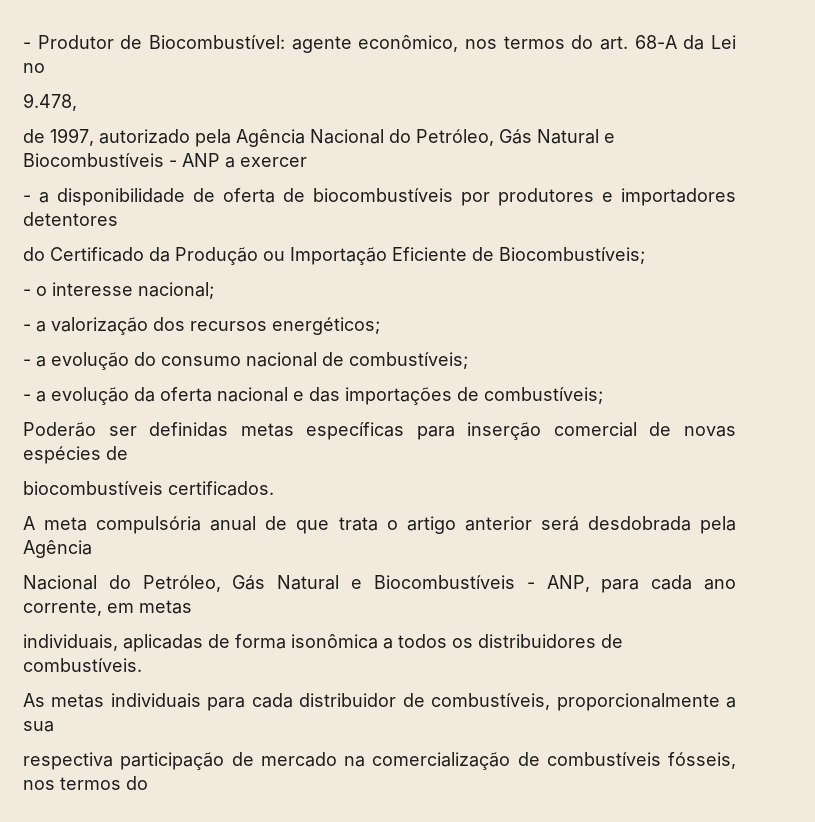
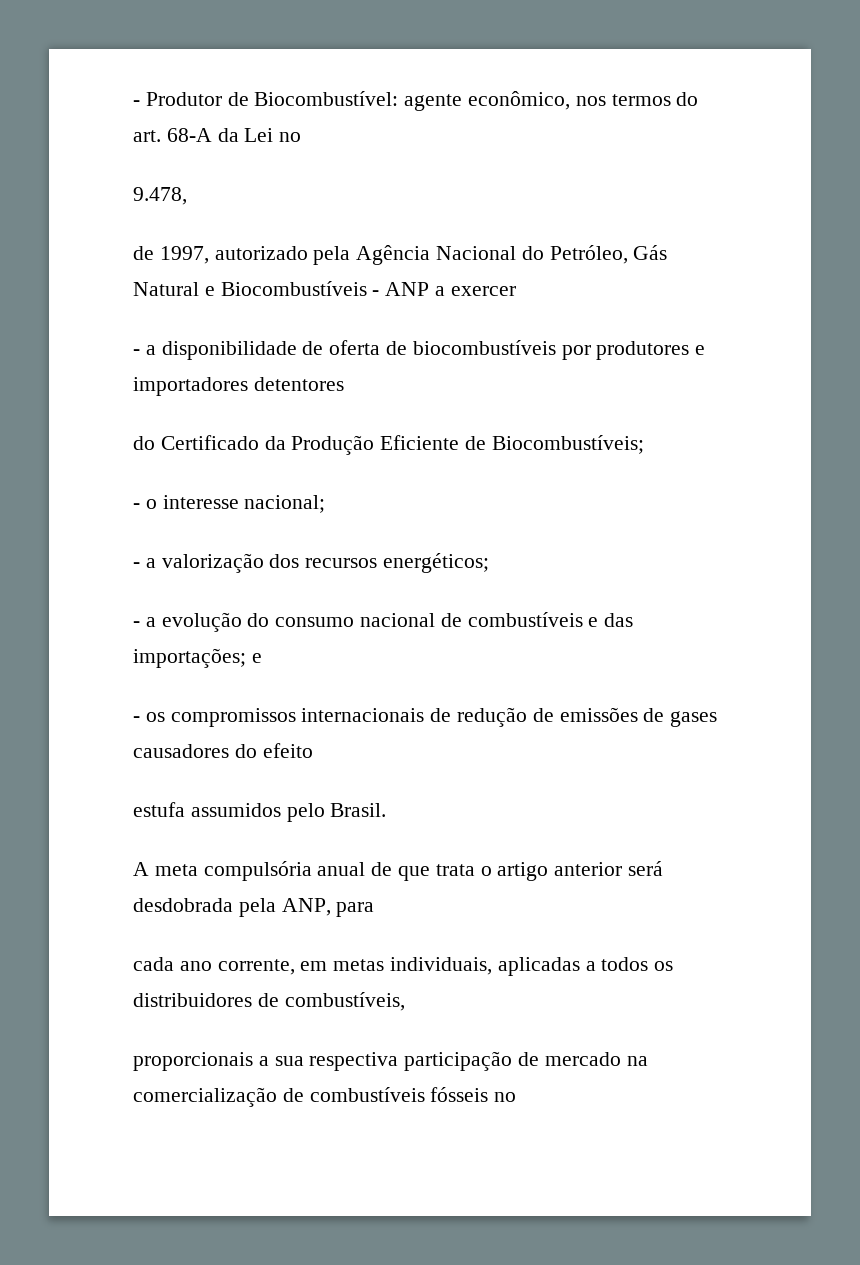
[263,247,387,265] ou Importação -> (375, 445) none
[349,352,468,369] [23,387,603,405] [23,422,736,440] [23,446,128,464] [23,481,274,496] combustíveis; // - a evolução da oferta nacional e das importações de combustíveis; // Poderão ser definidas metas específicas para inserção comercial de novas espécies de // biocombustíveis certificados. -> [467,612,634,627] [133,648,262,668] [133,707,718,727] [133,743,313,758] [133,802,387,822] combustíveis e das importações; e // - os compromissos internacionais de redução de emissões de gases causadores do efeito // estufa assumidos pelo Brasil.
[23,540,92,558] [23,575,535,592] Agência // Nacional do Petróleo, Gás Natural e Biocombustíveis - -> (276, 907) none
(640, 586) none -> (375, 909) //
(192, 607) // -> (385, 965) none
[208,634,378,649] de forma isonômica -> (580, 966) none
[23,658,142,672] [23,693,720,711] combustíveis. // As metas individuais para cada distribuidor de combustíveis, proporcionalmente -> [284,992,405,1011] [133,1052,253,1071] combustíveis, // proporcionais
(54, 726) // -> (304, 1061) none
[668,752,736,769] [23,776,148,790] fósseis, nos termos do -> [430,1087,517,1102] fósseis no

